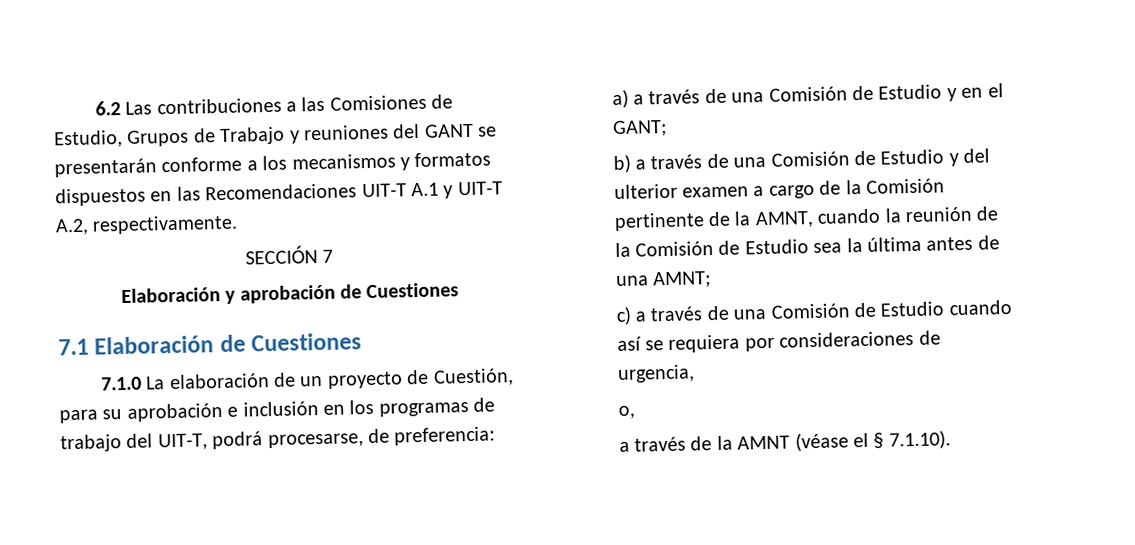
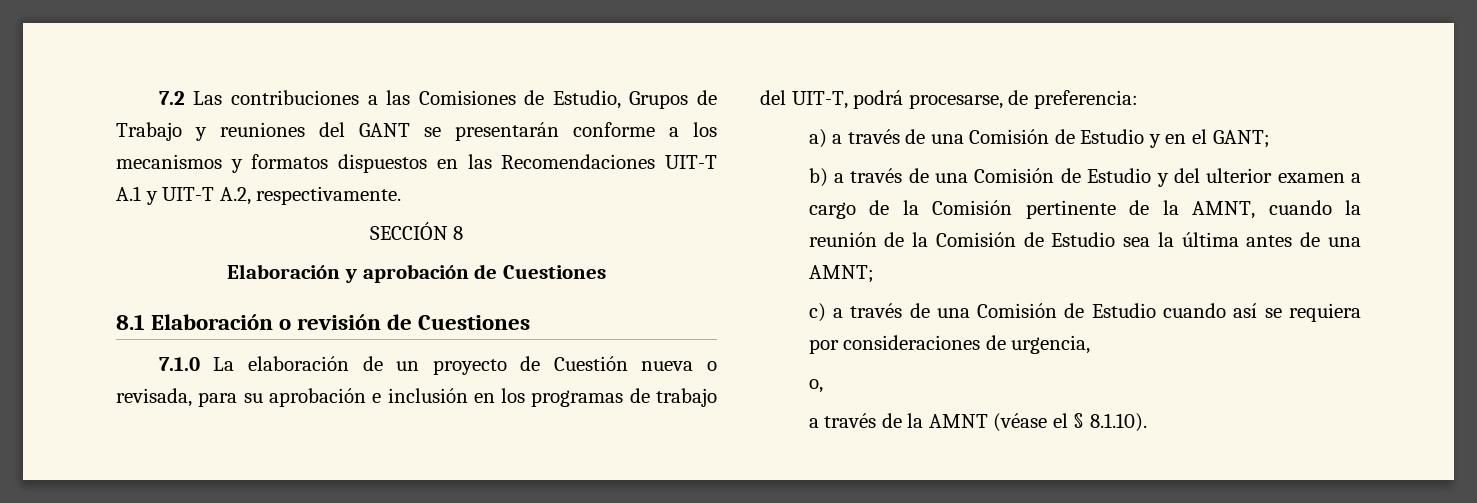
[94,101,121,116] 6.2 -> [158,91,185,105] 7.2
[322,249,334,263] 7 -> [453,226,464,240] 8
[58,335,215,356] 7.1 Elaboración -> [116,314,382,330] 8.1 Elaboración o revisión
[432,368,514,387] Cuestión, -> [553,356,717,371] [116,388,192,407] Cuestión nueva o revisada,
[888,430,951,450] 7.1.10). -> [1089,413,1147,432] 8.1.10).

